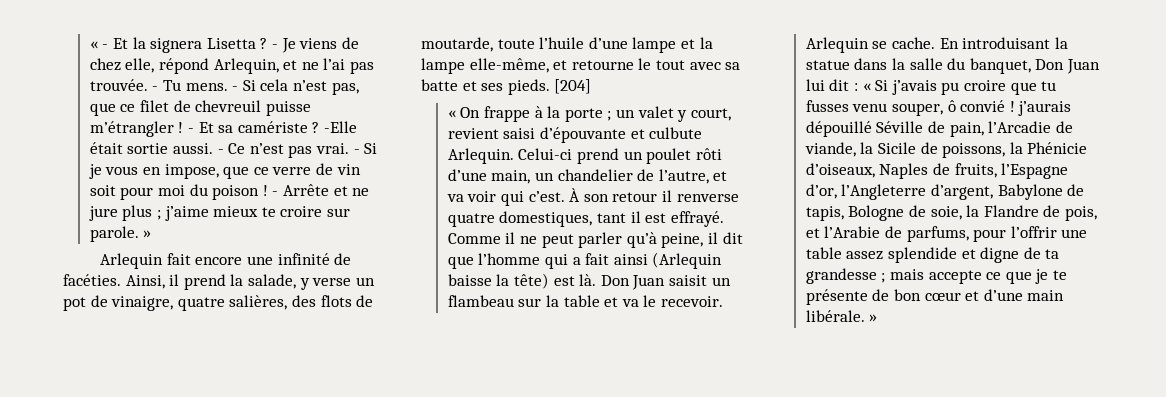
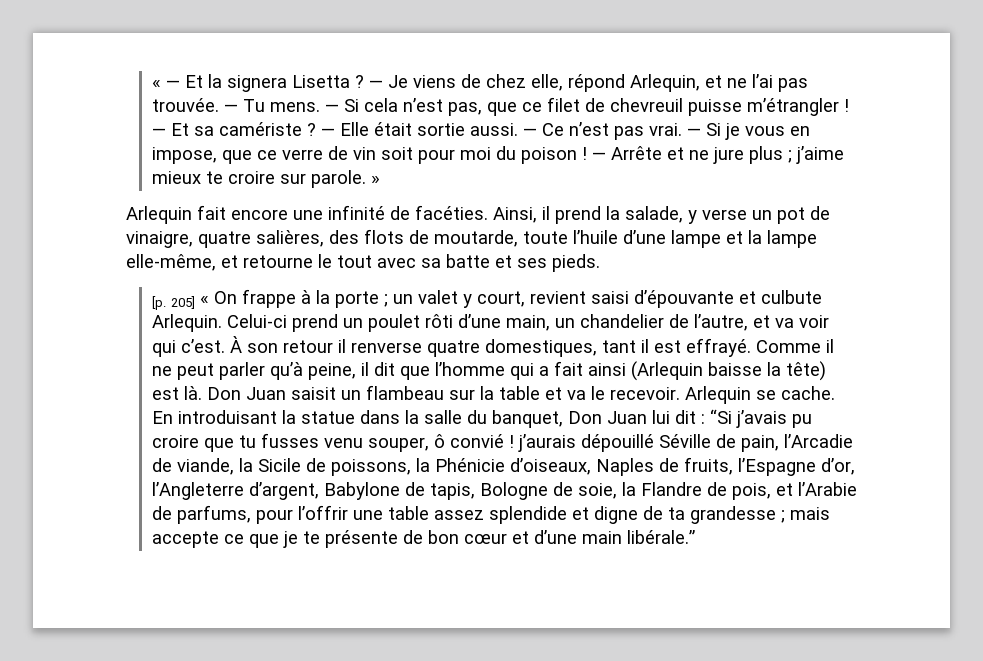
[89,41,109,49] « - -> [151,80,180,88] « —
[271,44,278,49] - -> [368,80,383,88] —
[152,86,159,91] - -> [223,104,238,112] —
[232,86,239,91] - -> [324,104,339,112] —
[187,128,194,133] - -> [151,128,166,136] —
[323,121,357,133] -Elle -> [320,122,369,136] — Elle
[217,149,224,154] - -> [522,128,537,136] —
[353,149,360,154] - -> [686,128,701,136] —
[272,191,279,196] - -> [591,152,606,160] —
[554,79,592,94] [204] // -> [151,296,195,310] // [p. 205]
[862,80,889,91] « Si -> [709,409,732,424] “Si
[805,310,878,322] libérale. » -> [626,530,695,544] libérale.”

